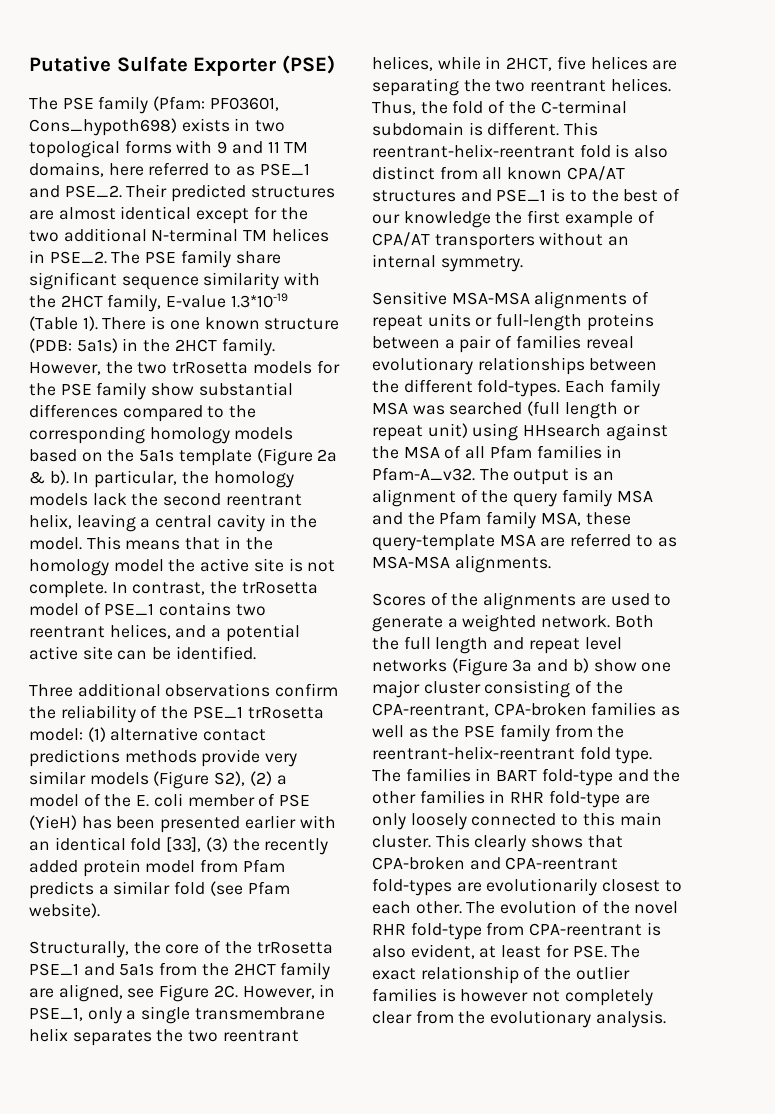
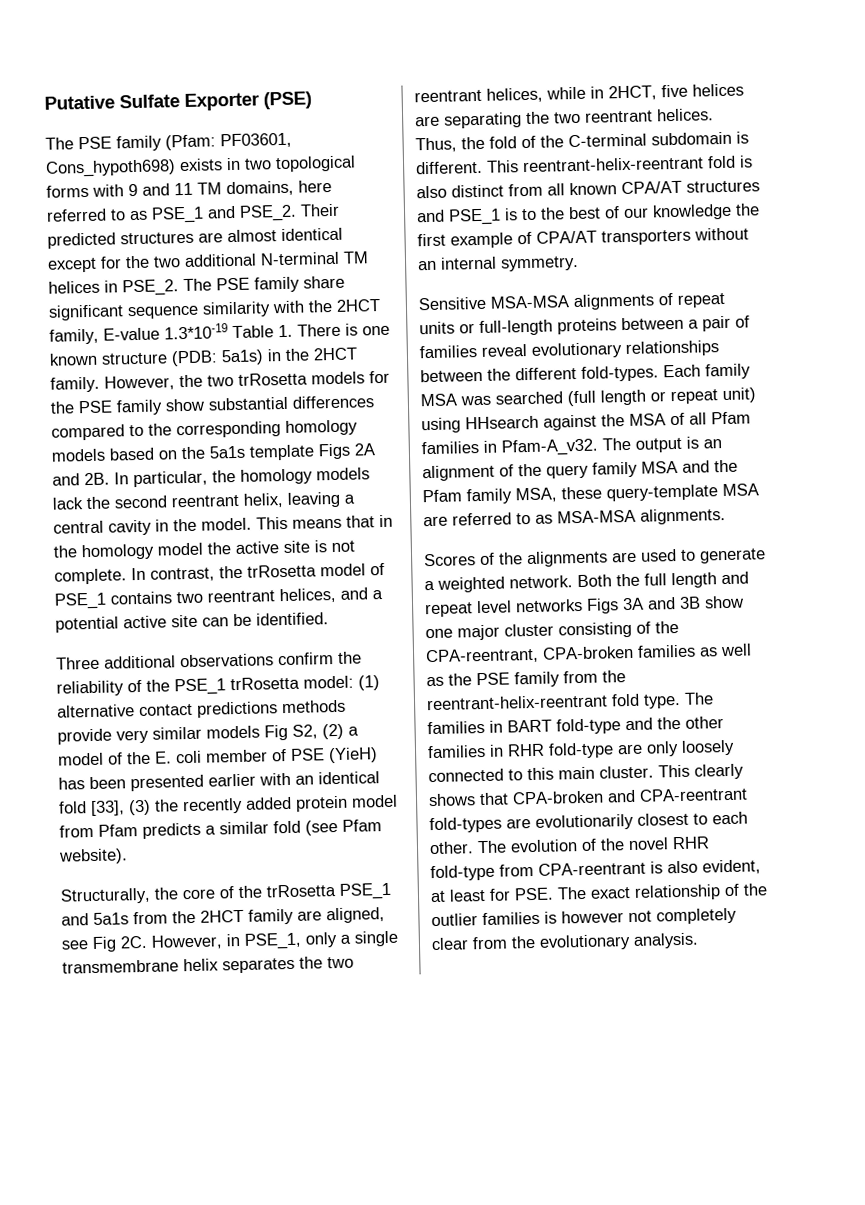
[29,316,98,331] (Table 1). -> [232,324,293,339] Table 1.
[256,448,338,466] [29,470,69,485] (Figure 2a & b). -> [318,443,375,460] [52,472,110,486] Figs 2A and 2B.
[153,771,246,789] (Figure S2), -> [264,724,318,741] Fig S2,
[159,984,210,1002] Figure -> [92,936,117,953] Fig
[451,658,589,676] (Figure 3a and b) -> [586,596,701,614] Figs 3A and 3B

